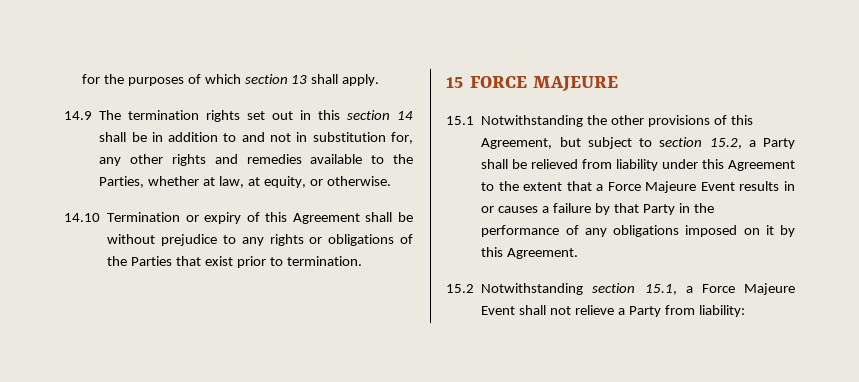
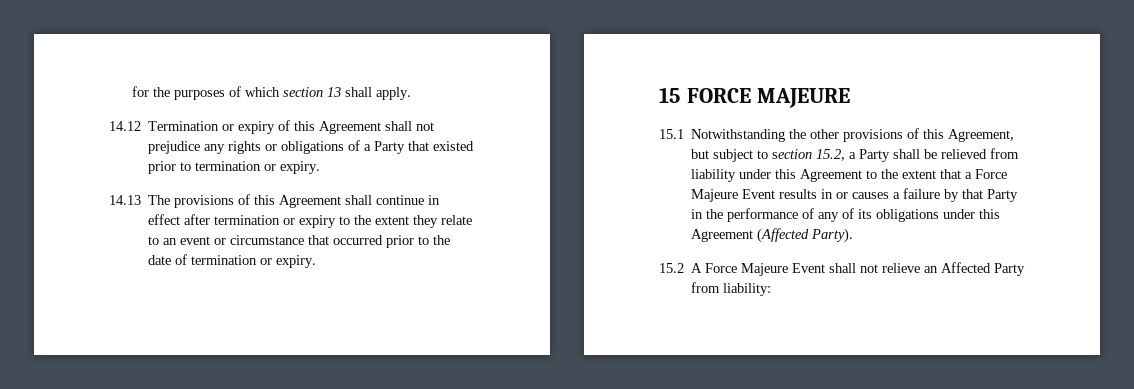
[64,110,413,122] [99,132,413,144] [99,154,413,166] [99,176,391,188] [64,213,100,222] 14.9 The termination rights set out in this section 14 shall be in addition to and not in substitution for, any other rights and remedies available to the Parties, whether at law, at equity, or otherwise. // 14.10 -> [109,121,141,131] 14.12
[397,212,413,222] [107,234,236,246] be without prejudice to -> [416,122,435,131] [148,141,201,154] not prejudice
[107,256,362,268] the Parties that exist prior to termination. -> [364,141,475,154] [148,161,321,174] [109,194,441,208] [148,214,473,228] [148,235,451,248] [148,254,317,268] a Party that existed prior to termination or expiry. // 14.13 The provisions of this Agreement shall continue in effect after termination or expiry to the extent they relate to an event or circumstance that occurred prior to the date of termination or expiry.
[613,225,795,237] [481,247,579,259] [446,283,693,295] obligations imposed on it by this Agreement. // 15.2 Notwithstanding section 15.1, a -> [842,208,1001,222] [691,228,854,243] [659,263,703,273] of its obligations under this Agreement (Affected Party). // 15.2 A
[617,308,625,315] a -> [924,262,992,273] an Affected

